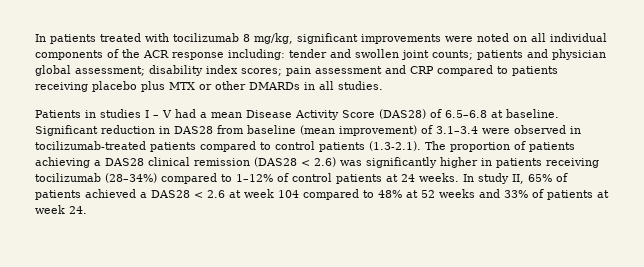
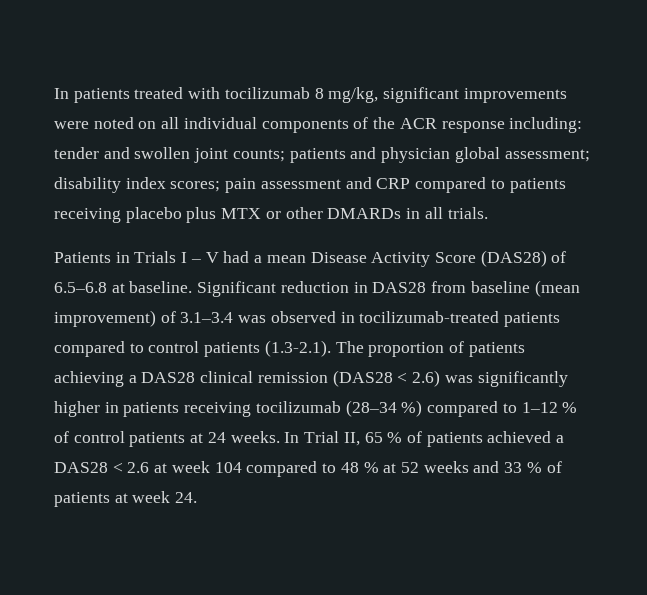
[338,81,383,90] studies. -> [447,207,488,219] trials.
[100,109,141,118] studies -> [134,251,177,263] Trials
[482,128,510,134] were -> [238,315,267,323] was
[105,173,273,184] (28–34%) compared to 1–12% -> [345,400,578,417] (28–34 %) compared to 1–12 %
[478,173,552,184] study II, 65% -> [304,431,403,446] Trial II, 65 %
[378,190,402,198] 48% -> [340,462,379,473] 48 %
[504,190,528,198] 33% -> [504,462,542,473] 33 %

